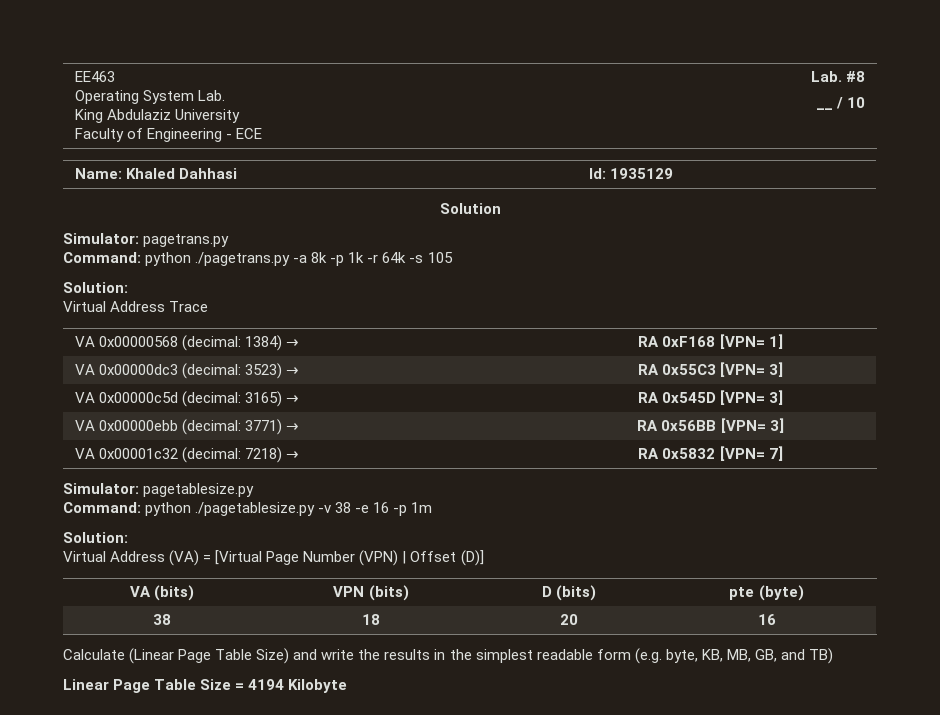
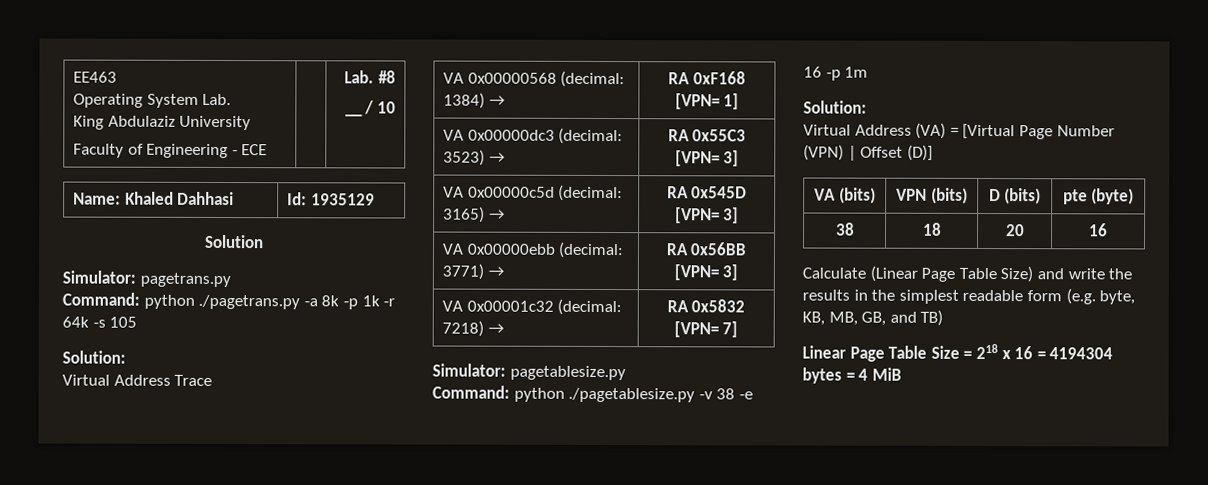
[248,679,348,693] 4194 Kilobyte -> [975,343,1114,360] [802,367,902,384] 218 x 16 = 4194304 bytes = 4 MiB

